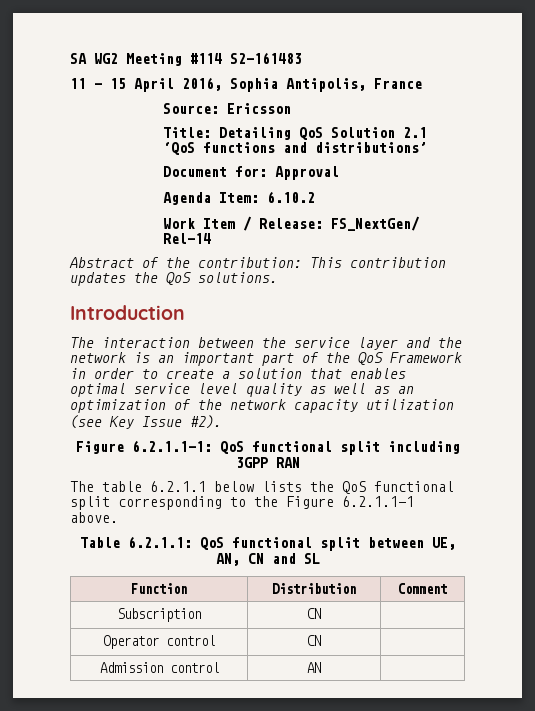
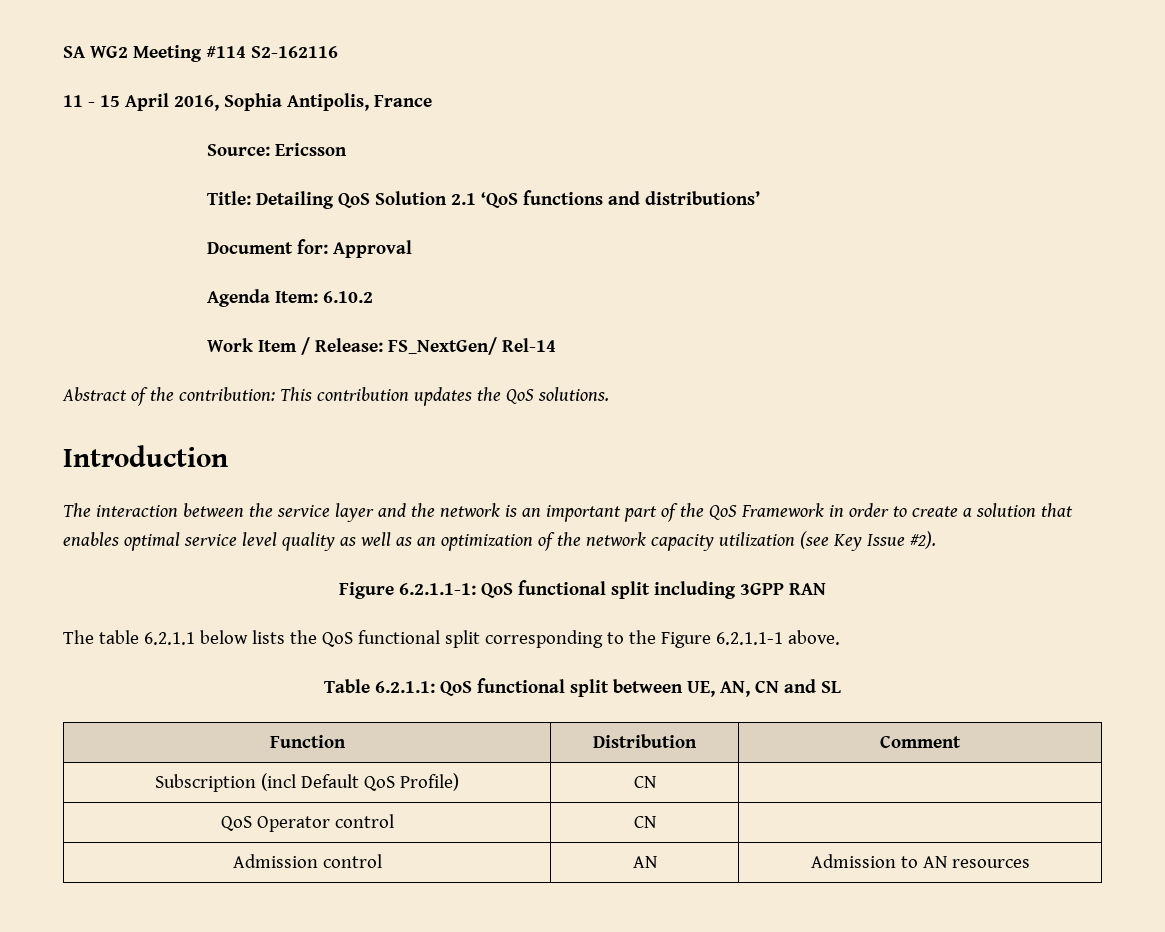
[230,52,302,64] S2-161483 -> [250,46,338,58] S2-162116
[307,608,321,619] | CN | // -> [261,773,459,791] [633,776,656,788] [220,816,252,831] (incl Default QoS Profile) | CN | // QoS
(321, 667) none -> [810,854,1030,868] Admission to AN resources

